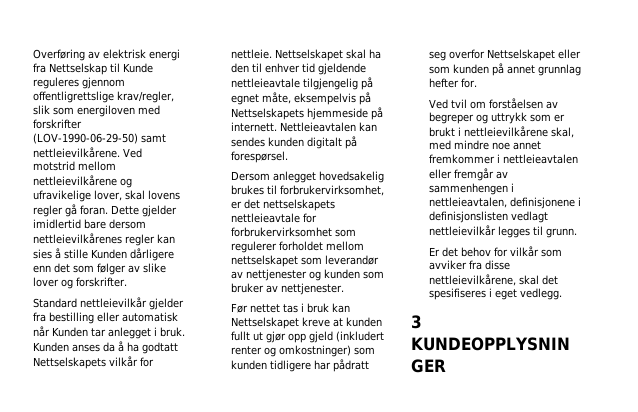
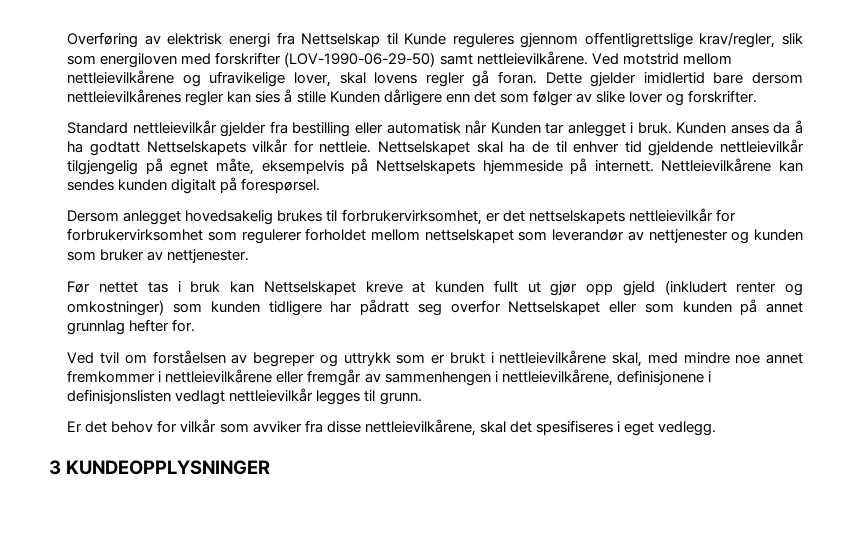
[230,63,249,73] den -> [531,141,549,153] de
[230,78,300,88] nettleieavtale -> [720,139,805,153] nettleievilkår
[279,122,356,132] Nettleieavtalen -> [661,158,772,172] Nettleievilkårene
[230,213,300,223] nettleieavtale -> [628,208,713,222] nettleievilkår
[502,154,578,164] nettleieavtalen -> [165,369,273,383] nettleievilkårene
[428,197,507,208] nettleieavtalen, -> [501,369,613,386] nettleievilkårene,

